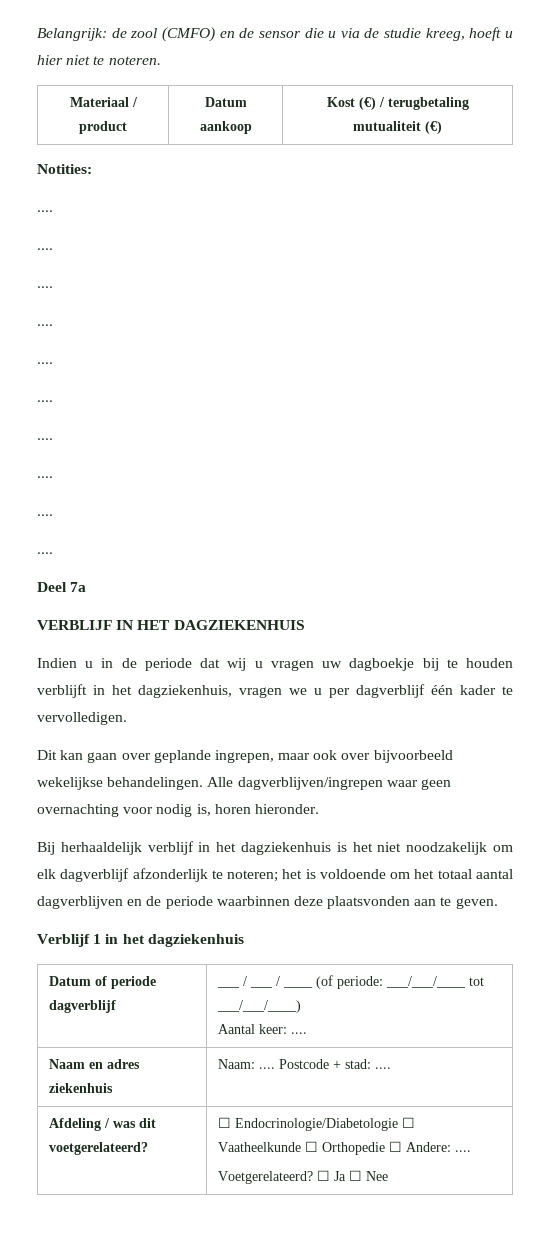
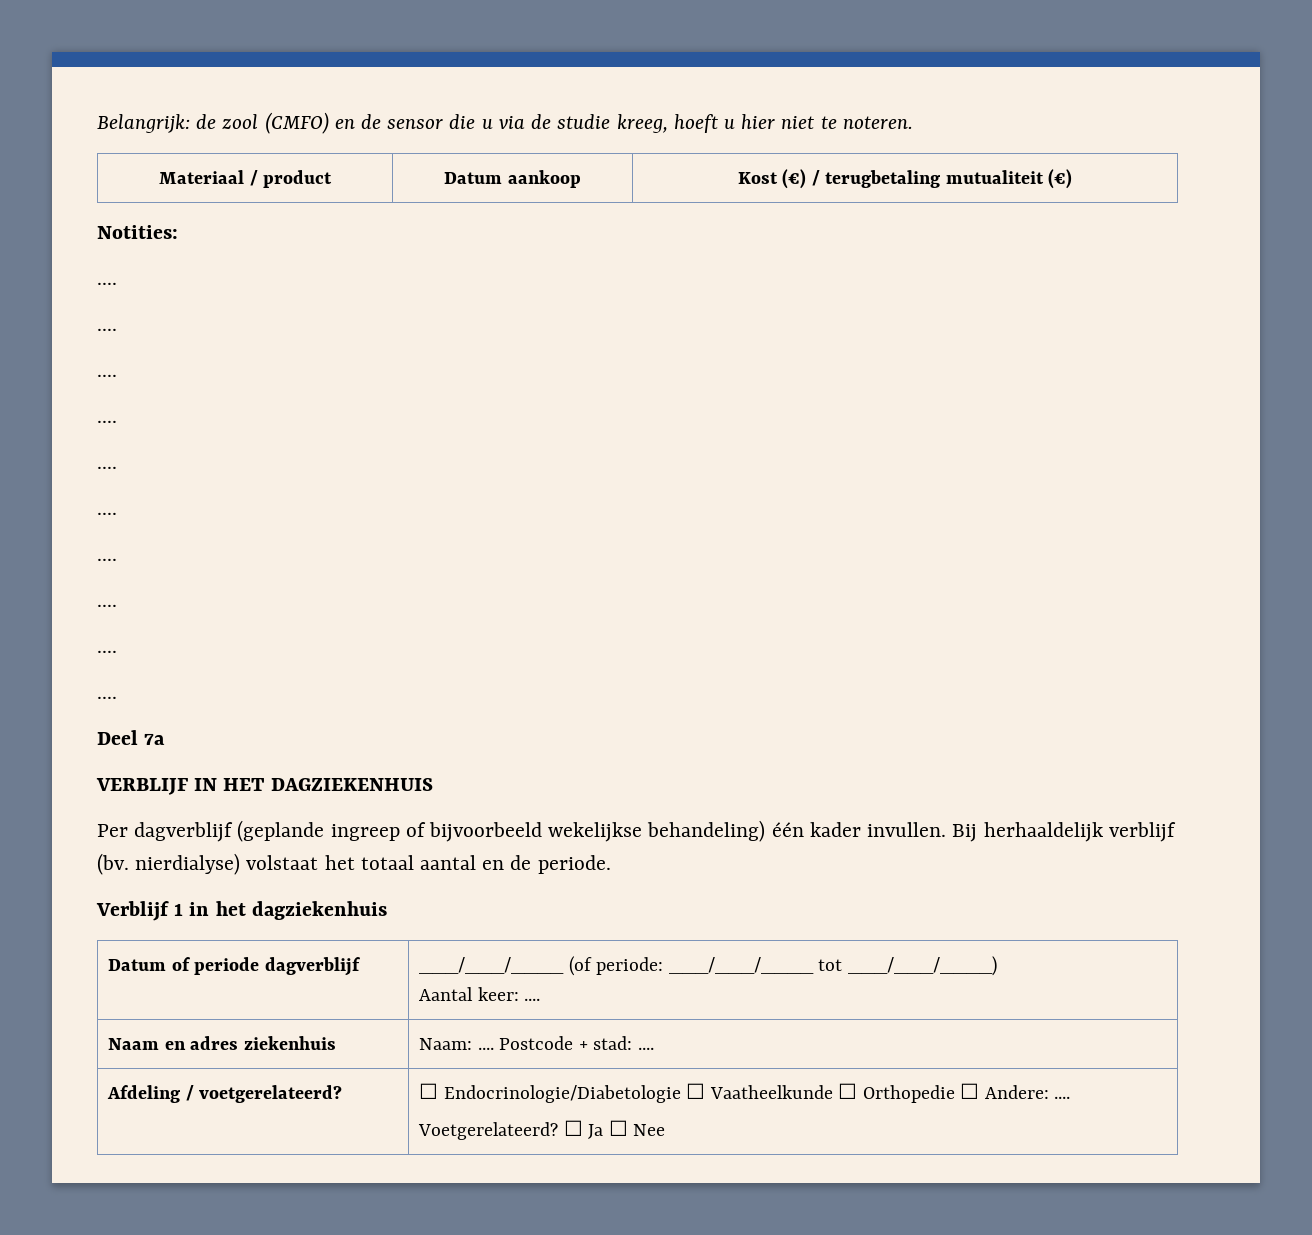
[37,658,513,671] [37,684,513,698] [37,712,127,725] [37,750,453,763] [37,777,451,790] [37,804,319,817] [37,841,513,855] [37,868,411,882] Indien u in de periode dat wij u vragen uw dagboekje bij te houden verblijft in het dagziekenhuis, vragen we u per dagverblijf één kader te vervolledigen. // Dit kan gaan over geplande ingrepen, maar ook over bijvoorbeeld wekelijkse behandelingen. Alle dagverblijven/ingrepen waar geen overnachting voor nodig is, horen hieronder. // Bij herhaaldelijk verblijf in het dagziekenhuis is het niet noodzakelijk om elk dagverblijf afzonderlijk te noteren; het is voldoende om -> [97,820,1176,842] [97,853,319,875] Per dagverblijf (geplande ingreep of bijvoorbeeld wekelijkse behandeling) één kader invullen. Bij herhaaldelijk verblijf (bv. nierdialyse) volstaat
[37,896,498,909] dagverblijven en de periode waarbinnen deze plaatsvonden aan te geven. -> [482,855,611,874] en de periode.
[216,986,240,988] [242,976,247,986] [249,986,273,988] [275,976,280,986] [282,986,313,988] ___ / ___ / ____ -> [419,957,565,974] ___/___/____
[112,1118,156,1128] was dit -> (194, 1093) none

